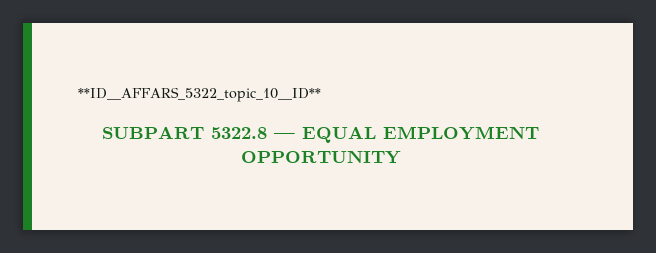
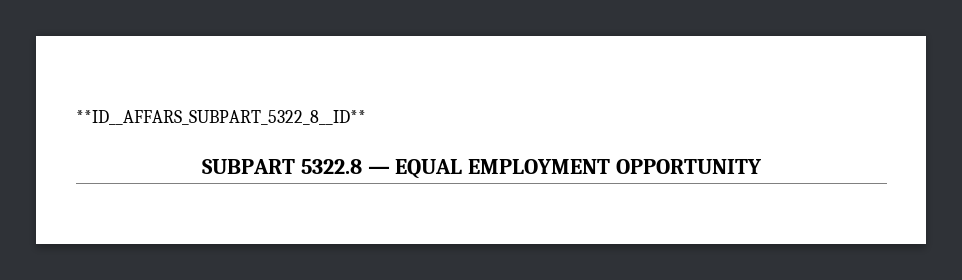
[78,87,321,102] **ID__AFFARS_5322_topic_10__ID** -> [76,110,366,125] **ID__AFFARS_SUBPART_5322_8__ID**

